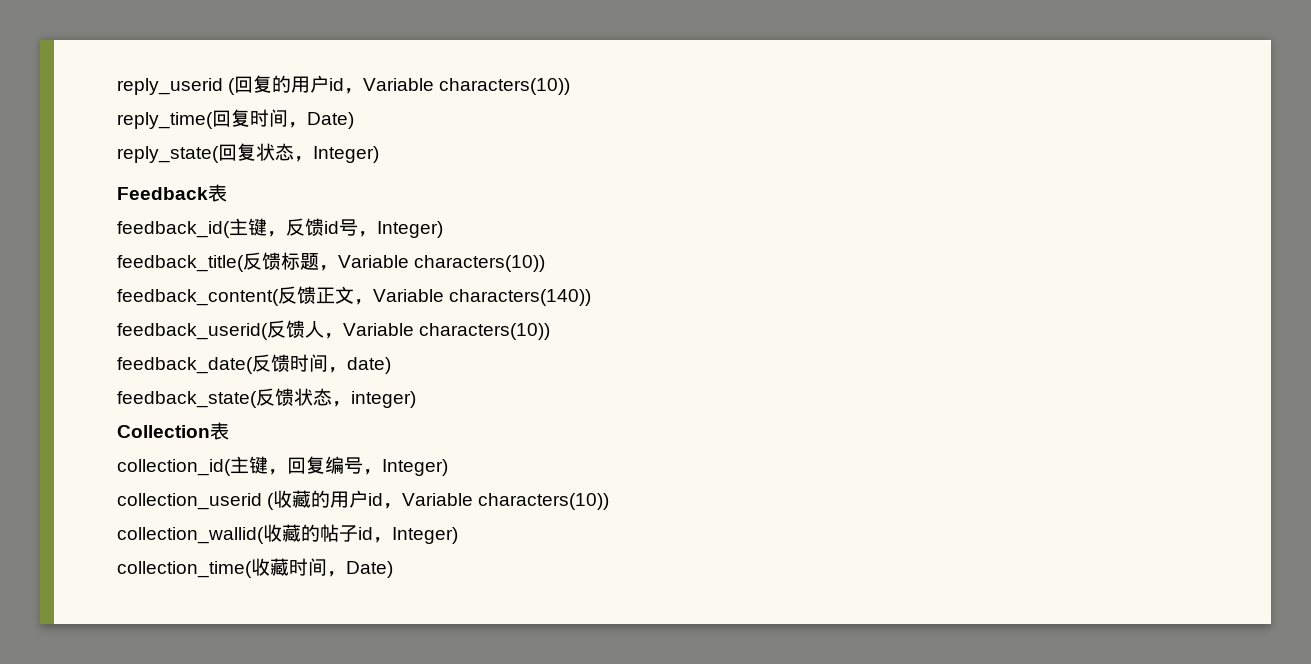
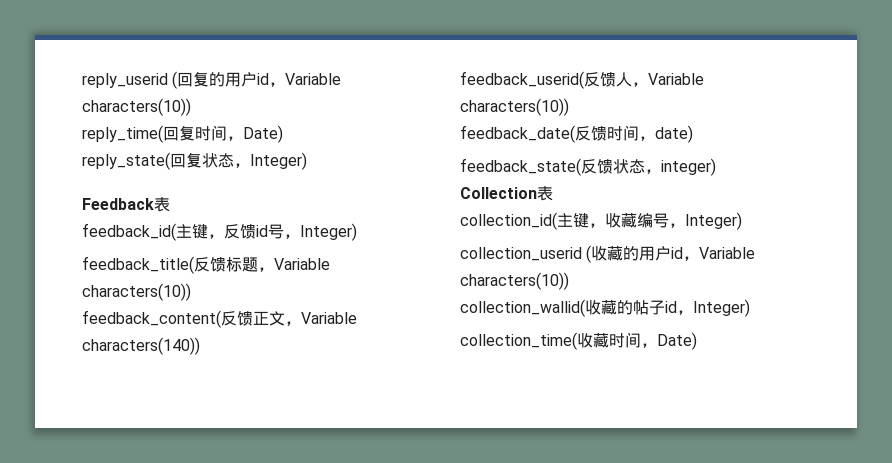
[287,456,325,474] 回复 -> [605,213,637,228] 收藏

